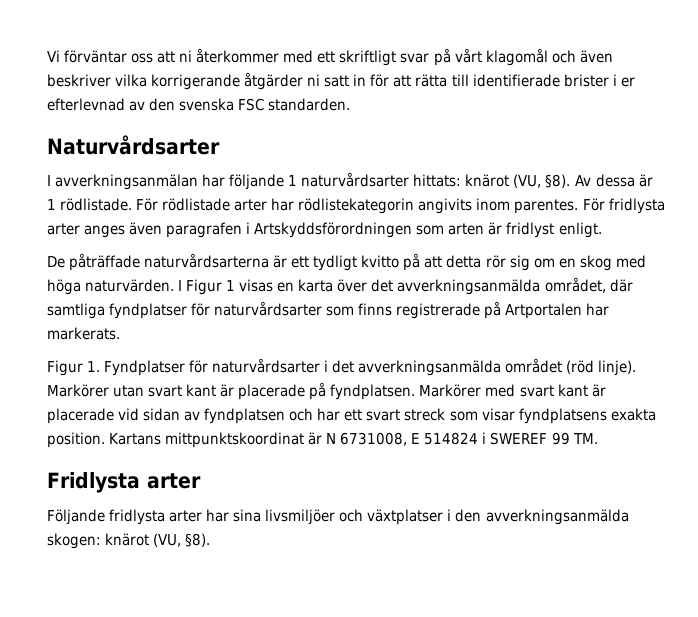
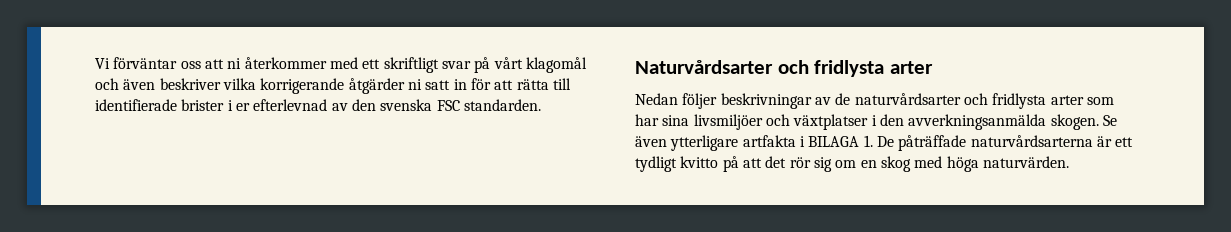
[47,172,653,190] [47,198,665,214] [47,222,602,238] // I avverkningsanmälan har följande 1 naturvårdsarter hittats: knärot (VU, §8). Av dessa är 1 rödlistade. För rödlistade arter har rödlistekategorin angivits inom parentes. För fridlysta arter anges även paragrafen i Artskyddsförordningen som arten är fridlyst enligt. // -> [777,60,934,77] [635,93,1114,109] [635,114,1117,130] [635,135,873,151] och fridlysta arter // Nedan följer beskrivningar av de naturvårdsarter och fridlysta arter som har sina livsmiljöer och växtplatser i den avverkningsanmälda skogen. Se även ytterligare artfakta i BILAGA 1.
[446,255,482,268] detta -> [765,156,787,168] det
[178,277,633,295] [47,301,610,319] [47,327,120,340] [47,358,637,376] [47,382,606,400] [47,408,656,424] [47,432,598,448] [47,472,201,493] [47,509,629,525] [47,533,211,549] I Figur 1 visas en karta över det avverkningsanmälda området, där samtliga fyndplatser för naturvårdsarter som finns registrerade på Artportalen har markerats. // Figur 1. Fyndplatser för naturvårdsarter i det avverkningsanmälda området (röd linje). Markörer utan svart kant är placerade på fyndplatsen. Markörer med svart kant är placerade vid sidan av fyndplatsen och har ett svart streck som visar fyndplatsens exakta position. Kartans mittpunktskoordinat är N 6731008, E 514824 i SWEREF 99 TM. // Fridlysta arter // Följande fridlysta arter har sina livsmiljöer och växtplatser i den avverkningsanmälda skogen: knärot (VU, §8). -> (1069, 162) none

